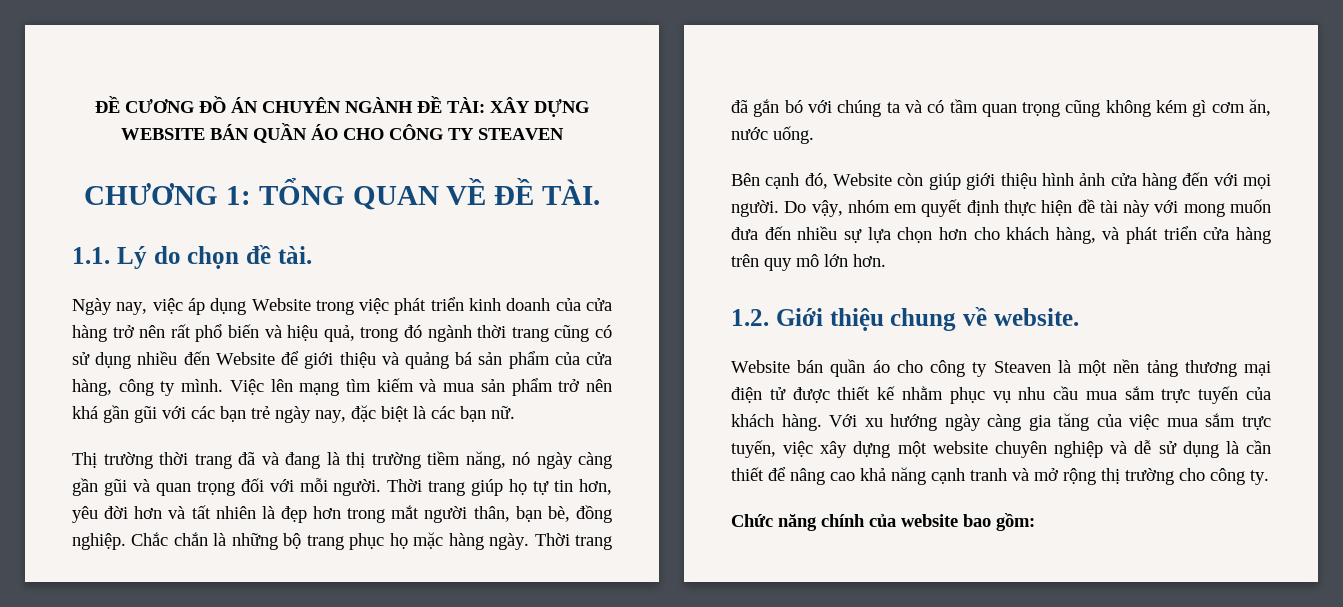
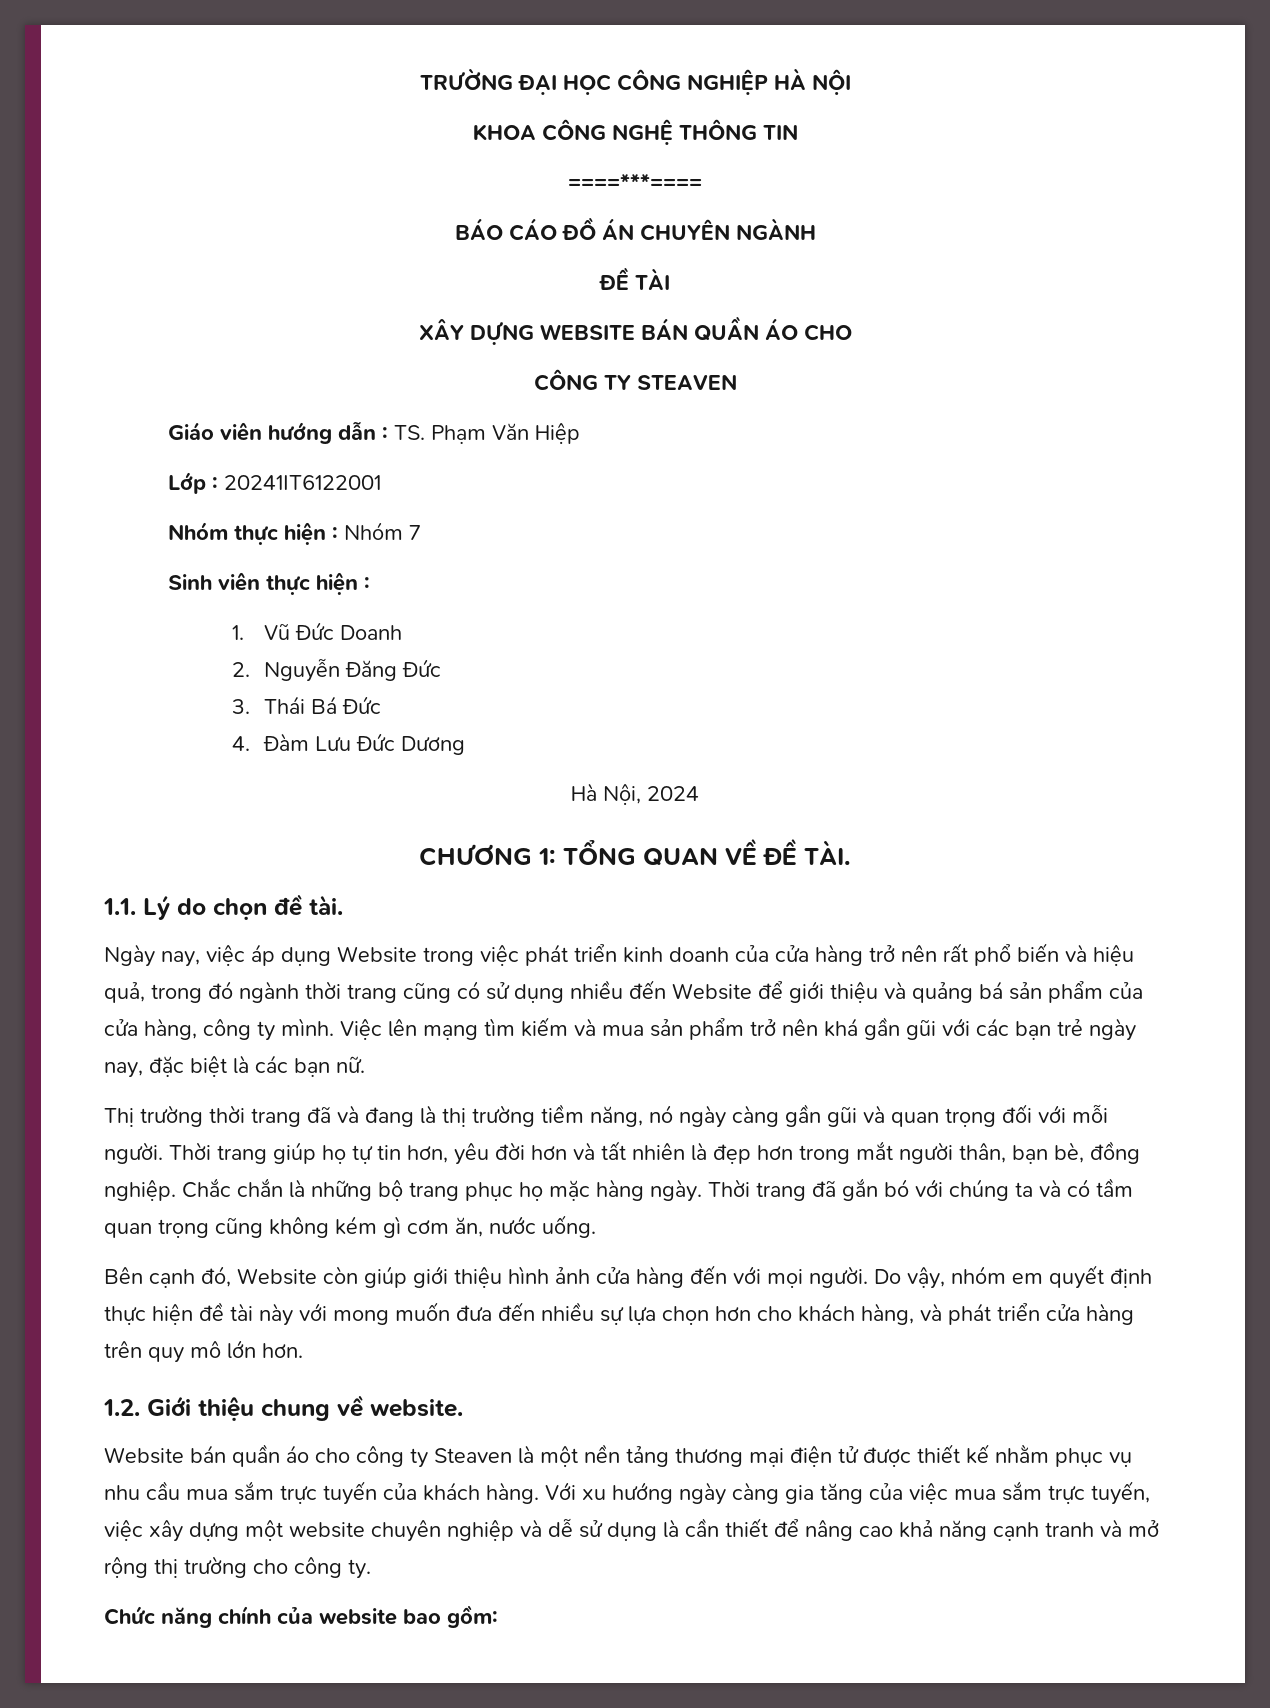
[95,96,194,113] ĐỀ CƯƠNG -> [419,68,851,95] [472,119,798,145] [568,173,702,190] [454,218,557,241] TRƯỜNG ĐẠI HỌC CÔNG NGHIỆP HÀ NỘI // KHOA CÔNG NGHỆ THÔNG TIN // ====***==== // BÁO CÁO
[417,96,485,113] ĐỀ TÀI: -> [599,267,670,290] // ĐỀ TÀI //
(384, 134) none -> (852, 332) //
(564, 134) none -> [168,422,581,444] [168,472,382,494] [168,522,422,545] [168,572,371,595] [232,622,403,640] [232,658,442,682] [232,696,382,714] [232,733,466,755] [571,783,699,805] // Giáo viên hướng dẫn : TS. Phạm Văn Hiệp // Lớp : 20241IT6122001 // Nhóm thực hiện : Nhóm 7 // Sinh viên thực hiện : // 1. Vũ Đức Doanh // 2. Nguyễn Đăng Đức // 3. Thái Bá Đức // 4. Đàm Lưu Đức Dương // Hà Nội, 2024

